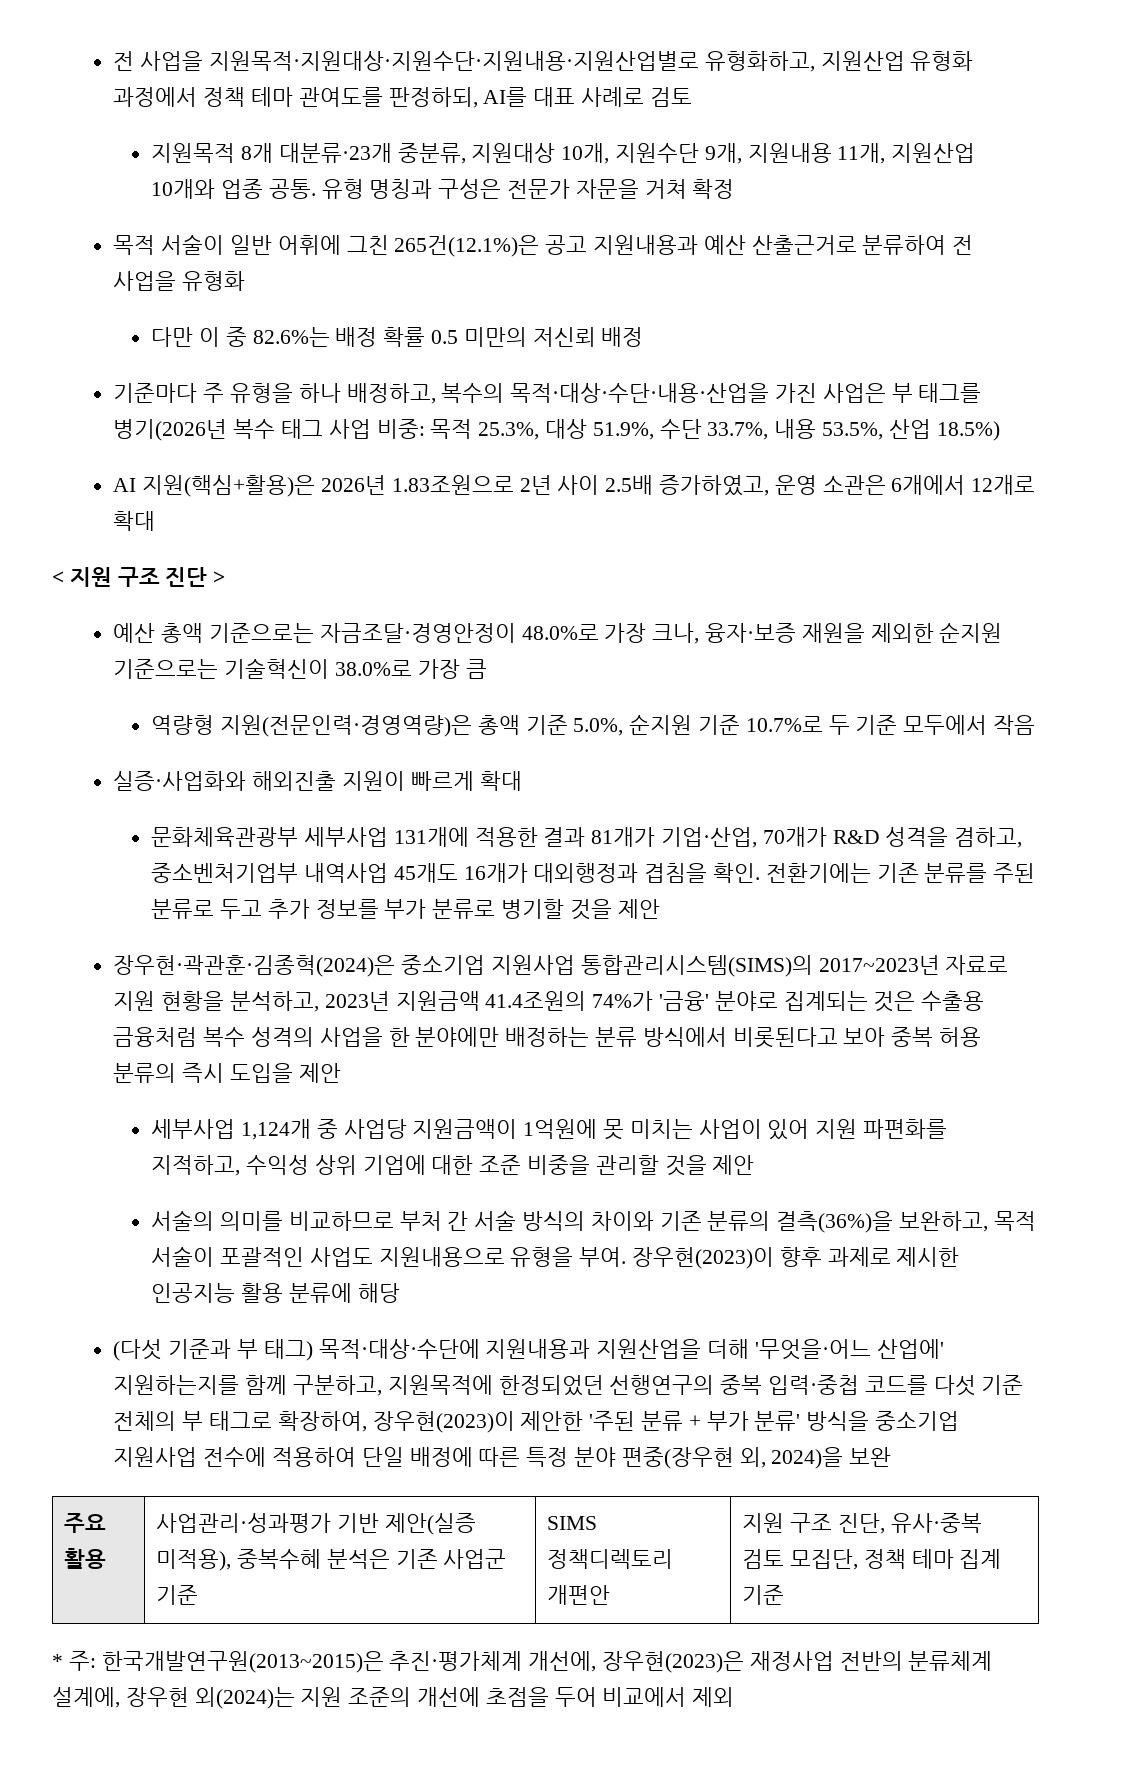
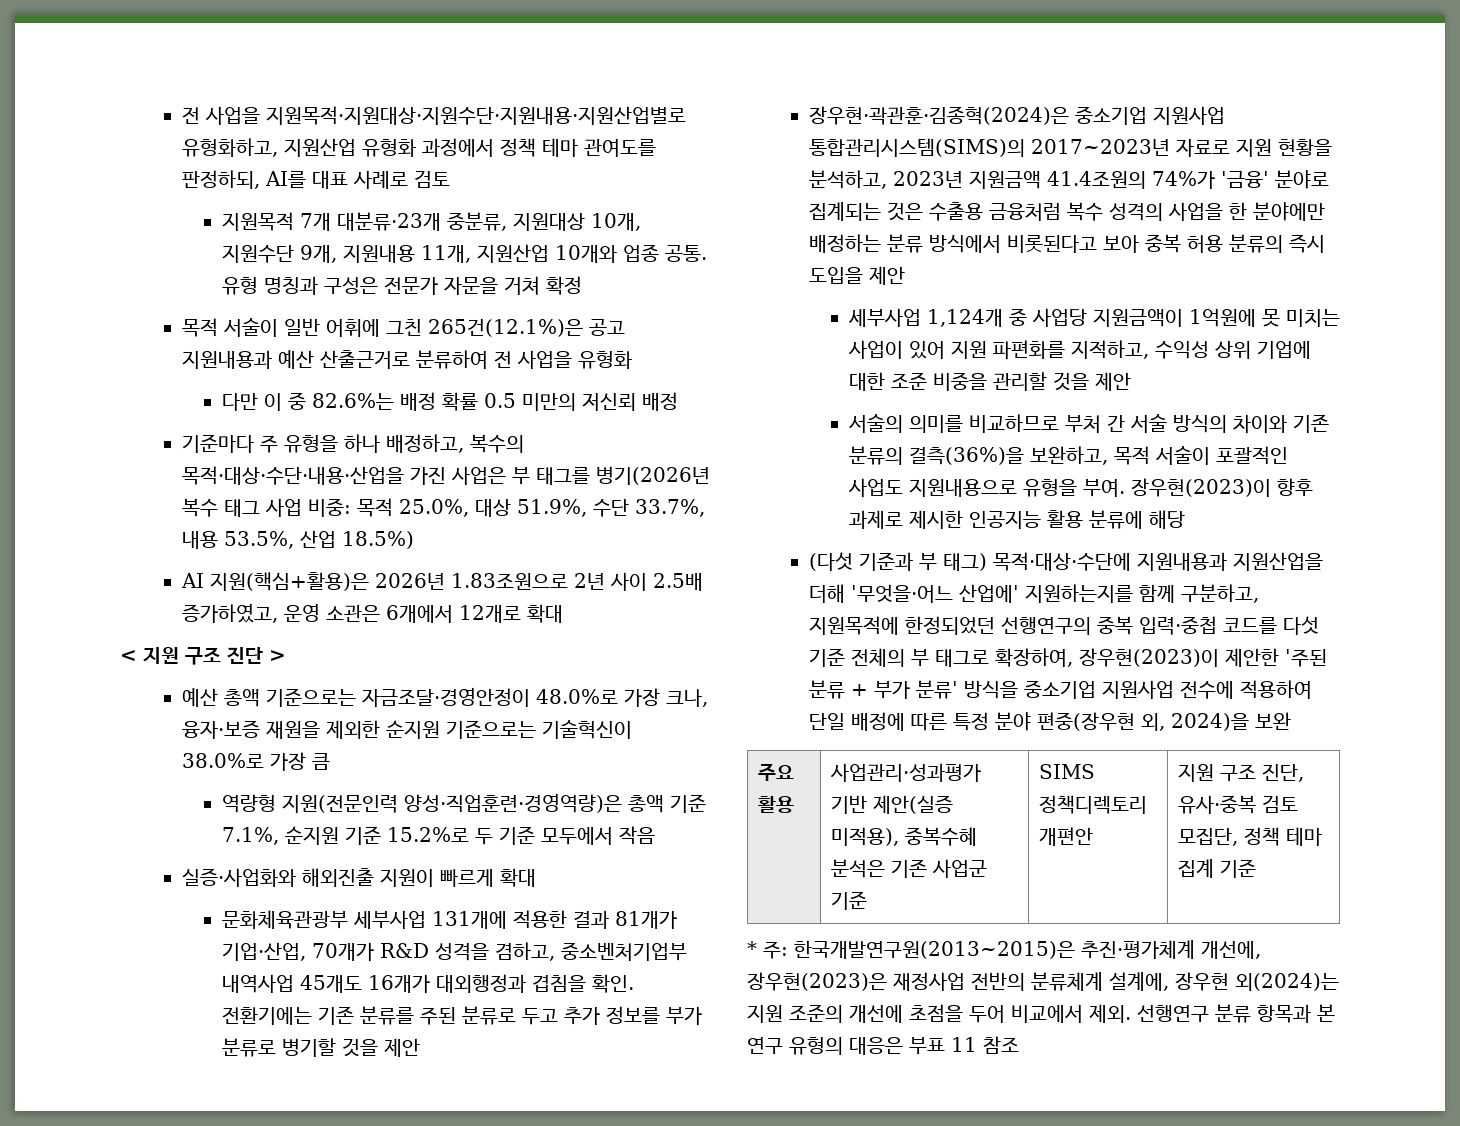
[240,143,273,163] 8개 -> [299,213,331,231] 7개
[478,422,540,440] 25.3%, -> [398,499,469,517] 25.0%,
[219,715,472,737] 지원(전문인력·경영역량)은 -> [281,793,622,813] 지원(전문인력 양성·직업훈련·경영역량)은
[573,718,624,736] 5.0%, -> [221,827,279,845] 7.1%,
[745,716,823,732] 10.7%로 -> [386,827,469,842] 15.2%로
[692,1687,735,1707] 제외 -> [1089,1004,1335,1023] [747,1036,1019,1055] 제외. 선행연구 분류 항목과 본 연구 유형의 대응은 부표 11 참조

